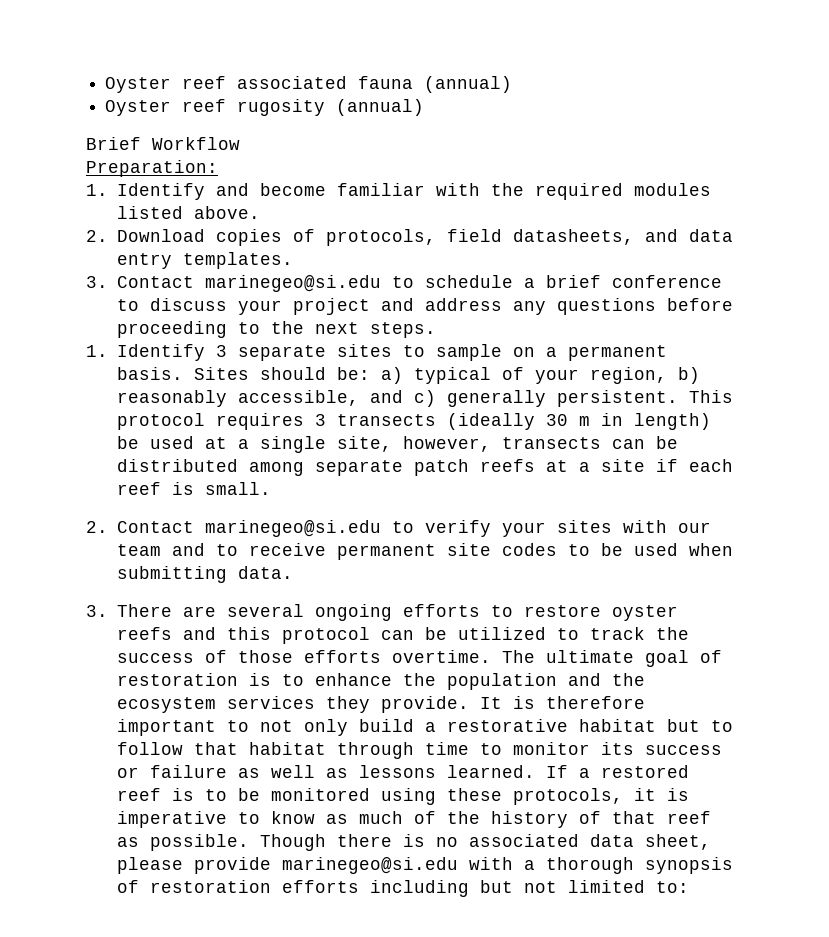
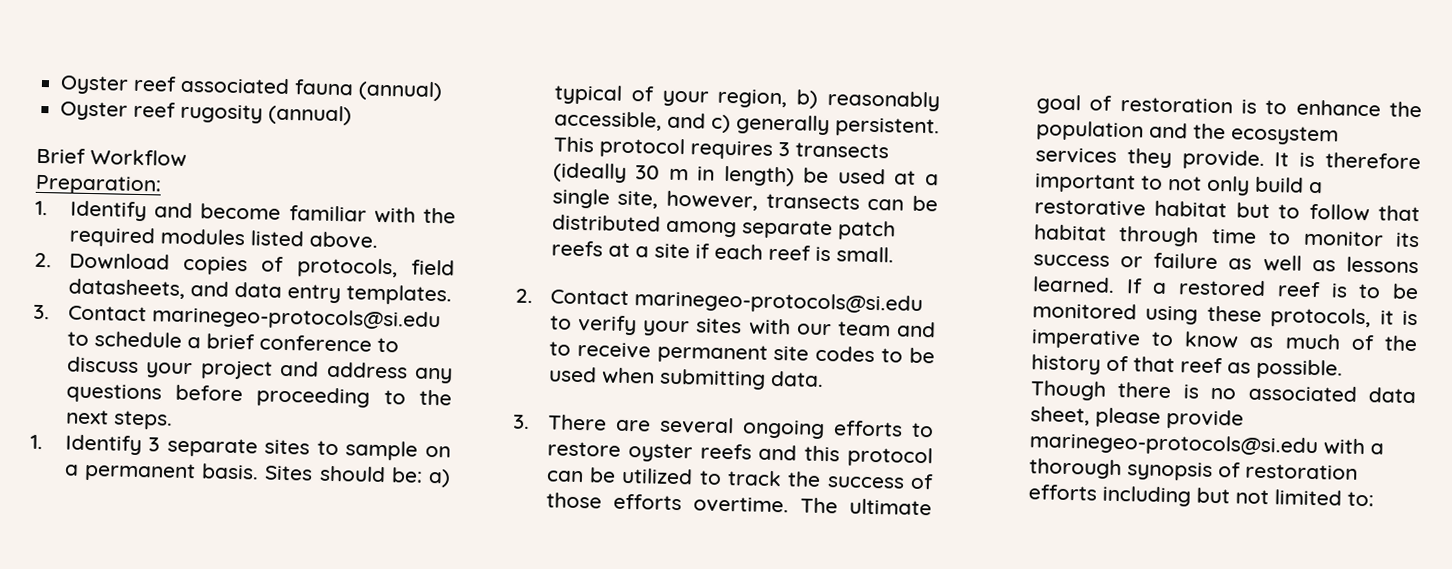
[204,275,381,292] marinegeo@si.edu -> [151,306,441,332] marinegeo-protocols@si.edu
[204,520,381,537] marinegeo@si.edu -> [633,290,923,316] marinegeo-protocols@si.edu
[281,857,458,874] marinegeo@si.edu -> [1028,432,1318,458] marinegeo-protocols@si.edu

